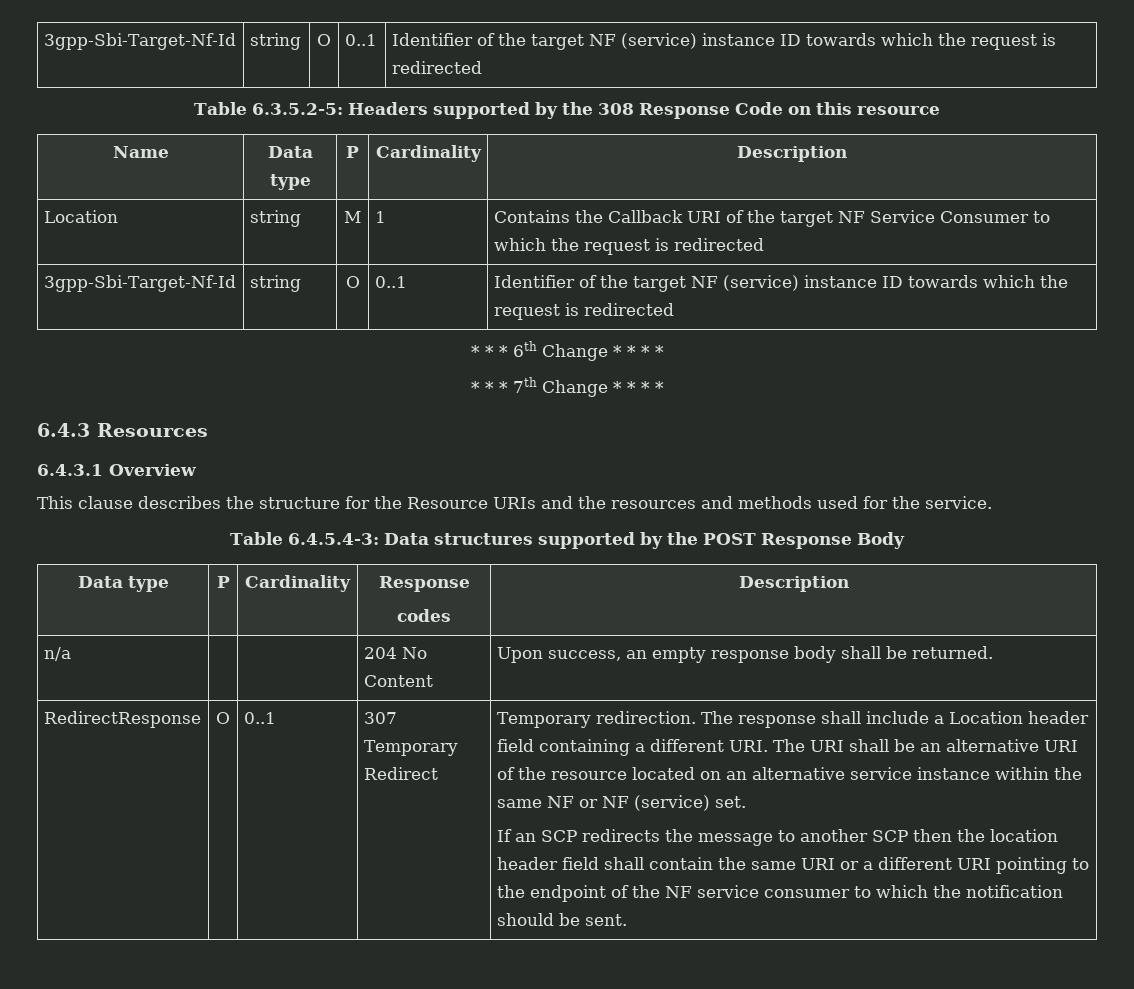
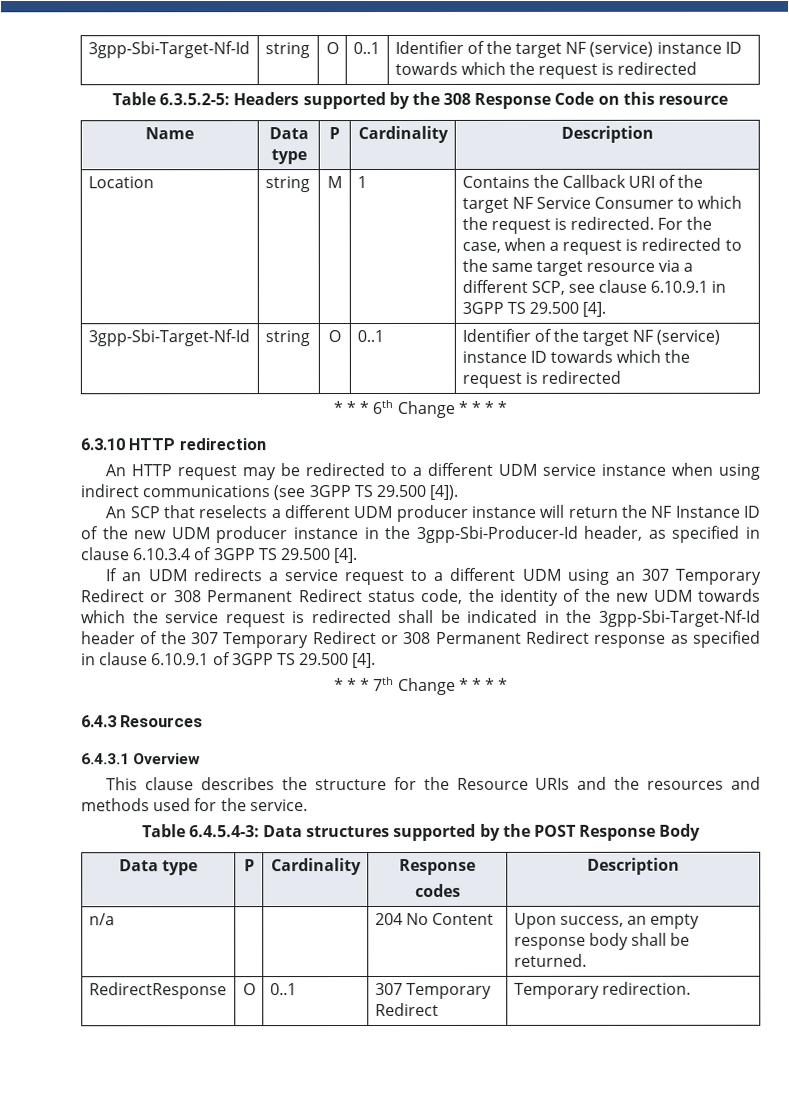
[673,238,764,251] redirected -> [570,216,713,230] [461,237,742,255] [461,258,694,276] [461,279,727,295] [461,301,607,317] redirected. For the case, when a request is redirected to the same target resource via a different SCP, see clause 6.10.9.1 in 3GPP TS 29.500 [4].
(664, 351) none -> [80,438,266,451] [105,462,761,481] [80,484,459,501] [105,504,760,522] [80,525,761,544] [80,547,359,564] [106,567,763,586] [81,588,761,606] [81,609,762,628] [81,630,761,649] [81,652,377,669] // 6.3.10 HTTP redirection // An HTTP request may be redirected to a different UDM service instance when using indirect communications (see 3GPP TS 29.500 [4]). // An SCP that reselects a different UDM producer instance will return the NF Instance ID of the new UDM producer instance in the 3gpp-Sbi-Producer-Id header, as specified in clause 6.10.3.4 of 3GPP TS 29.500 [4]. // If an UDM redirects a service request to a different UDM using an 307 Temporary Redirect or 308 Permanent Redirect status code, the identity of the new UDM towards which the service request is redirected shall be indicated in the 3gpp-Sbi-Target-Nf-Id header of the 307 Temporary Redirect or 308 Permanent Redirect response as specified in clause 6.10.9.1 of 3GPP TS 29.500 [4].
[700,711,1089,728] [496,739,1078,756] [496,767,1082,780] [496,795,746,811] [496,829,1058,846] [496,857,1089,874] [496,885,1063,902] [496,913,627,926] The response shall include a Location header field containing a different URI. The URI shall be an alternative URI of the resource located on an alternative service instance within the same NF or NF (service) set. // If an SCP redirects the message to another SCP then the location header field shall contain the same URI or a different URI pointing to the endpoint of the NF service consumer to which the notification should be sent. -> (691, 988) none

